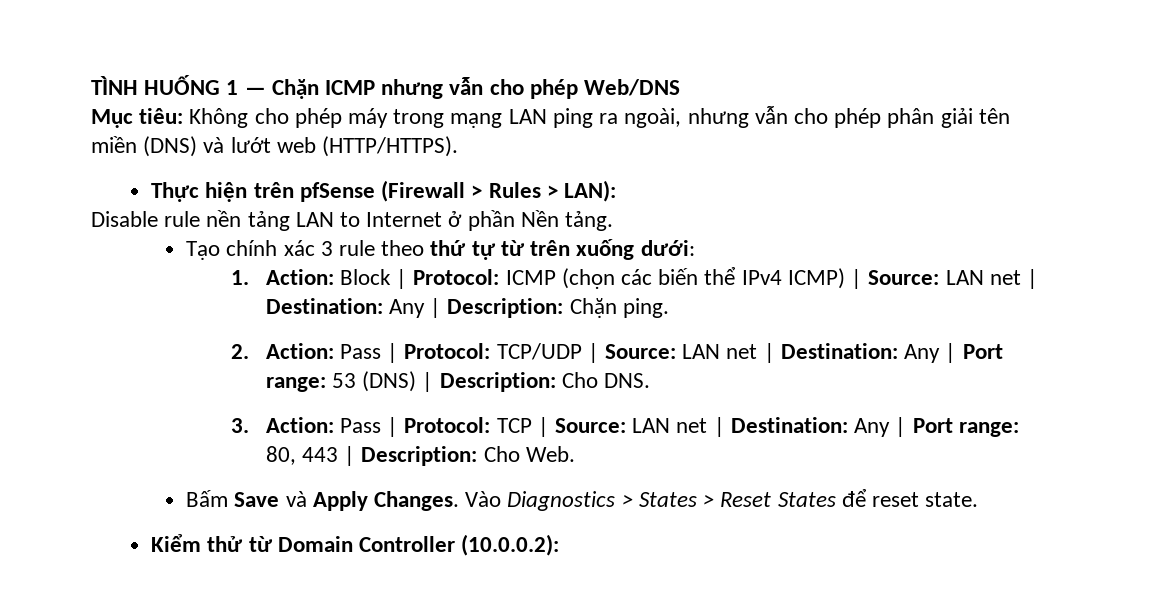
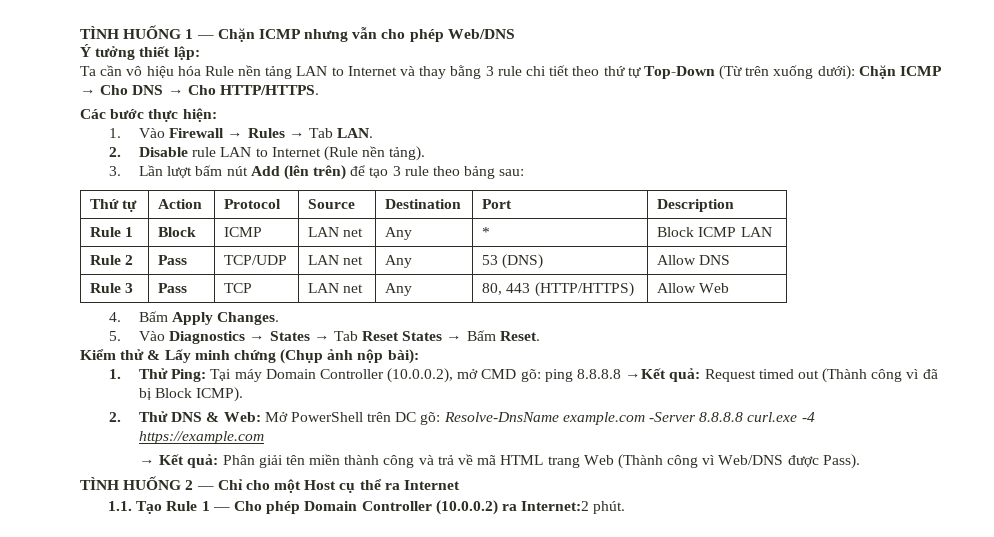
[91,106,1010,128] [91,136,459,157] [151,180,616,202] [91,211,201,227] Mục tiêu: Không cho phép máy trong mạng LAN ping ra ngoài, nhưng vẫn cho phép phân giải tên miền (DNS) và lướt web (HTTP/HTTPS). // Thực hiện trên pfSense (Firewall > Rules > LAN): // Disable rule -> [80,44,200,60] [80,65,234,78] Ý tưởng thiết lập: // Ta cần vô hiệu hóa Rule
[448,210,614,231] [186,239,695,260] [230,267,1038,289] [265,298,669,318] [230,343,1003,363] [265,371,651,392] [230,417,1019,437] [265,446,575,466] [186,489,979,511] [151,534,560,556] ở phần Nền tảng. // Tạo chính xác 3 rule theo thứ tự từ trên xuống dưới: // 1. Action: Block | Protocol: ICMP (chọn các biến thể IPv4 ICMP) | Source: LAN net | Destination: Any | Description: Chặn ping. // 2. Action: Pass | Protocol: TCP/UDP | Source: LAN net | Destination: Any | Port range: 53 (DNS) | Description: Cho DNS. // 3. Action: Pass | Protocol: TCP | Source: LAN net | Destination: Any | Port range: 80, 443 | Description: Cho Web. // Bấm Save và Apply Changes. Vào Diagnostics > States > Reset States để reset state. // Kiểm thử từ Domain Controller (10.0.0.2): -> [400,65,942,80] [80,85,319,95] [80,108,217,122] [109,128,374,138] [109,146,426,161] [109,165,525,180] [90,199,138,212] [158,199,203,209] [224,199,282,209] [308,199,356,209] [385,199,462,209] [482,199,513,209] [657,199,735,212] [90,227,134,237] [158,227,197,237] [224,227,263,237] [308,227,364,237] [385,227,413,240] [482,227,491,237] [657,227,772,237] [90,255,134,265] [158,255,188,265] [224,255,288,265] [308,255,364,265] [385,255,413,268] [482,254,544,269] [657,255,731,265] [90,283,134,293] [158,283,188,293] [224,283,253,293] [308,283,364,293] [385,283,413,296] [482,282,634,297] [657,283,730,293] [109,311,280,325] [109,330,540,344] [80,349,419,364] [109,368,938,383] [138,387,244,402] [109,411,815,425] [138,431,264,444] [138,454,860,469] [80,476,461,493] [108,500,626,515] và thay bằng 3 rule chi tiết theo thứ tự Top-Down (Từ trên xuống dưới): Chặn ICMP → Cho DNS → Cho HTTP/HTTPS. // Các bước thực hiện: // 1. Vào Firewall → Rules → Tab LAN. // 2. Disable rule LAN to Internet (Rule nền tảng). // 3. Lần lượt bấm nút Add (lên trên) để tạo 3 rule theo bảng sau: // Thứ tự | Action | Protocol | Source | Destination | Port | Description // Rule 1 | Block | ICMP | LAN net | Any | * | Block ICMP LAN // Rule 2 | Pass | TCP/UDP | LAN net | Any | 53 (DNS) | Allow DNS // Rule 3 | Pass | TCP | LAN net | Any | 80, 443 (HTTP/HTTPS) | Allow Web // 4. Bấm Apply Changes. // 5. Vào Diagnostics → States → Tab Reset States → Bấm Reset. // Kiểm thử & Lấy minh chứng (Chụp ảnh nộp bài): // 1. Thử Ping: Tại máy Domain Controller (10.0.0.2), mở CMD gõ: ping 8.8.8.8 →Kết quả: Request timed out (Thành công vì đã bị Block ICMP). // 2. Thử DNS & Web: Mở PowerShell trên DC gõ: Resolve-DnsName example.com -Server 8.8.8.8 curl.exe -4 https://example.com // → Kết quả: Phân giải tên miền thành công và trả về mã HTML trang Web (Thành công vì Web/DNS được Pass). // TÌNH HUỐNG 2 — Chỉ cho một Host cụ thể ra Internet // 1.1. Tạo Rule 1 — Cho phép Domain Controller (10.0.0.2) ra Internet:2 phút.

